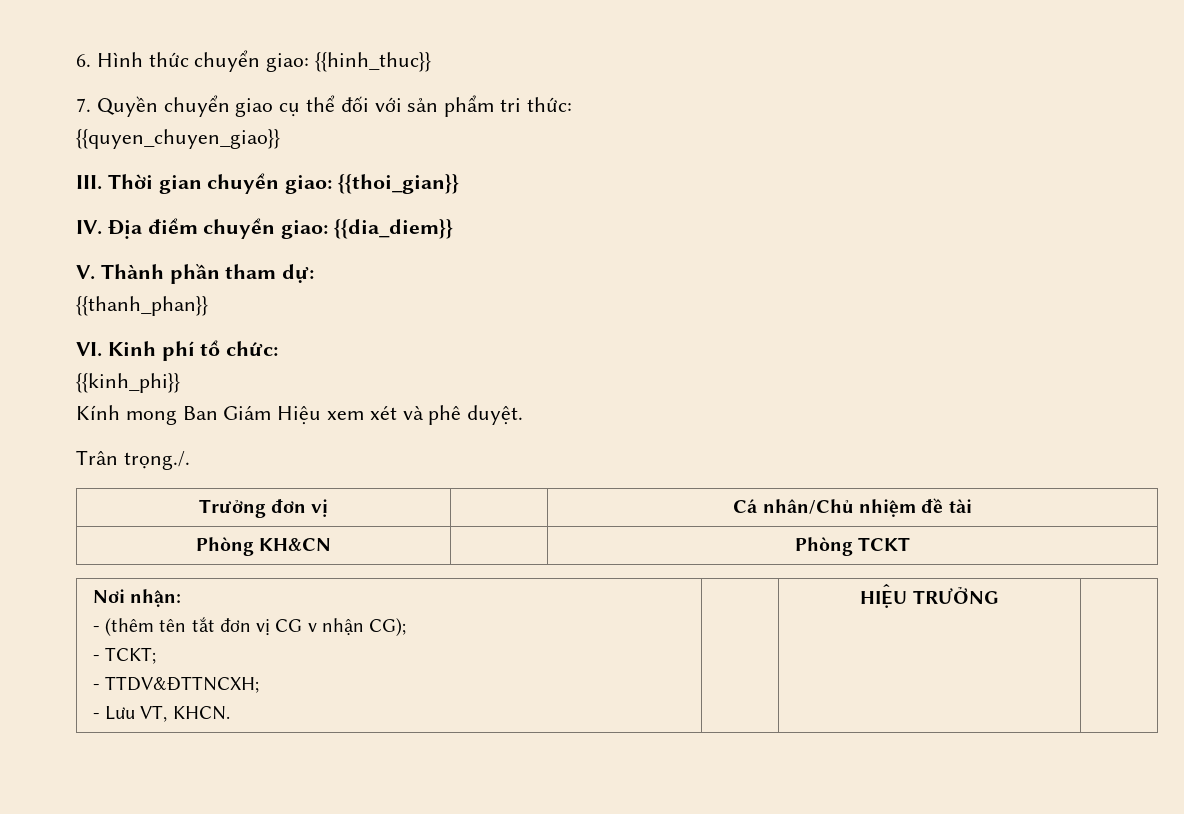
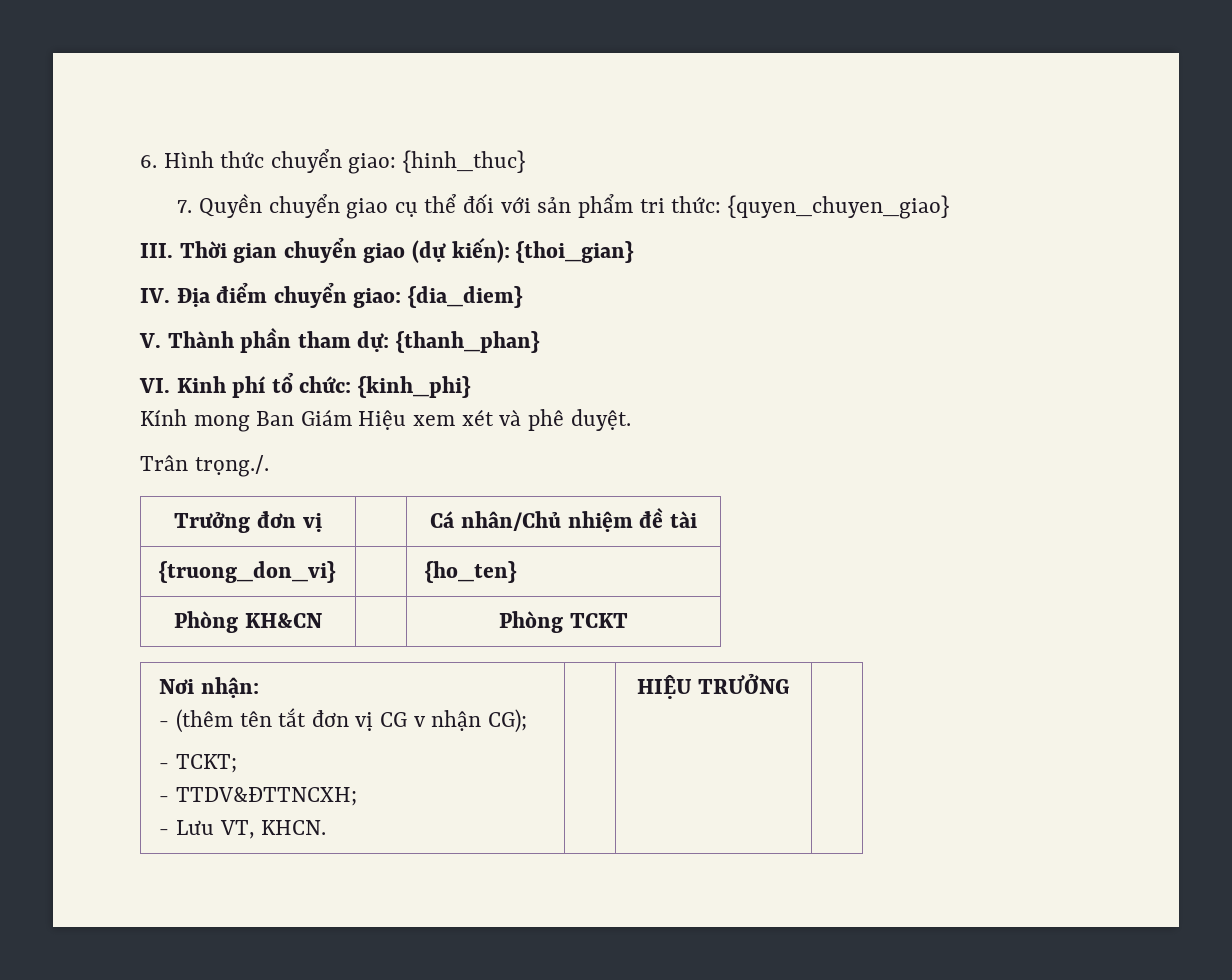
[315,52,432,72] {{hinh_thuc}} -> [403,150,526,173] {hinh_thuc}
[76,129,280,149] // {{quyen_chuyen_giao}} -> [727,195,949,219] {quyen_chuyen_giao}
[285,174,460,194] giao: {{thoi_gian}} -> [363,238,635,263] giao (dự kiến): {thoi_gian}
[334,219,454,239] {{dia_diem}} -> [408,286,524,308] {dia_diem}
[76,296,208,316] // {{thanh_phan}} -> [396,331,541,353] {thanh_phan}
[76,373,180,393] // {{kinh_phi}} -> [358,376,472,398] {kinh_phi}
(972, 506) none -> [159,561,337,583] [425,561,518,583] // {truong_don_vi} | | {ho_ten}

